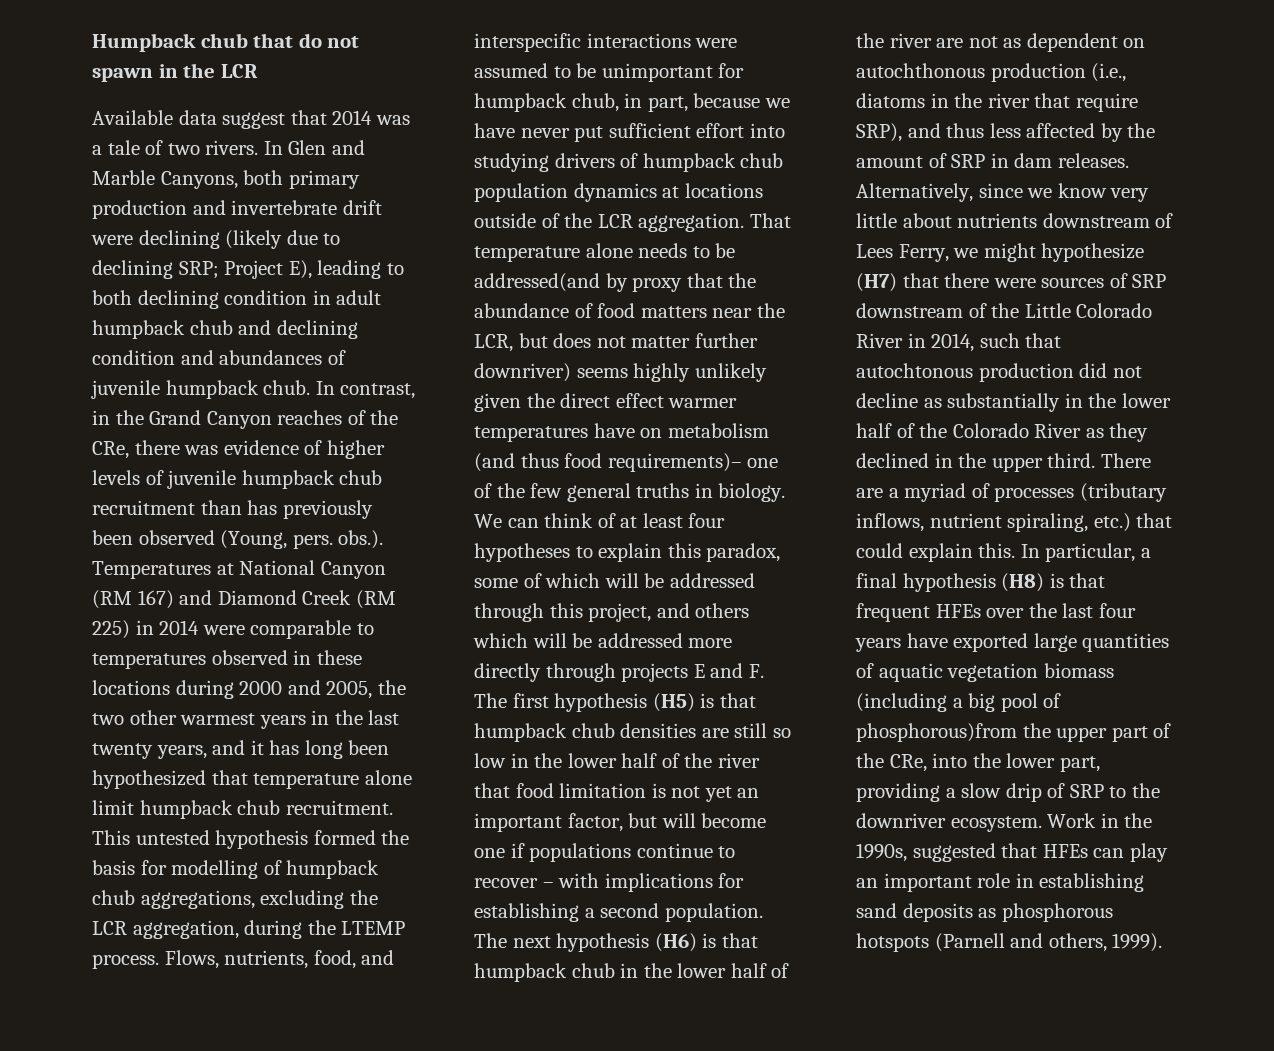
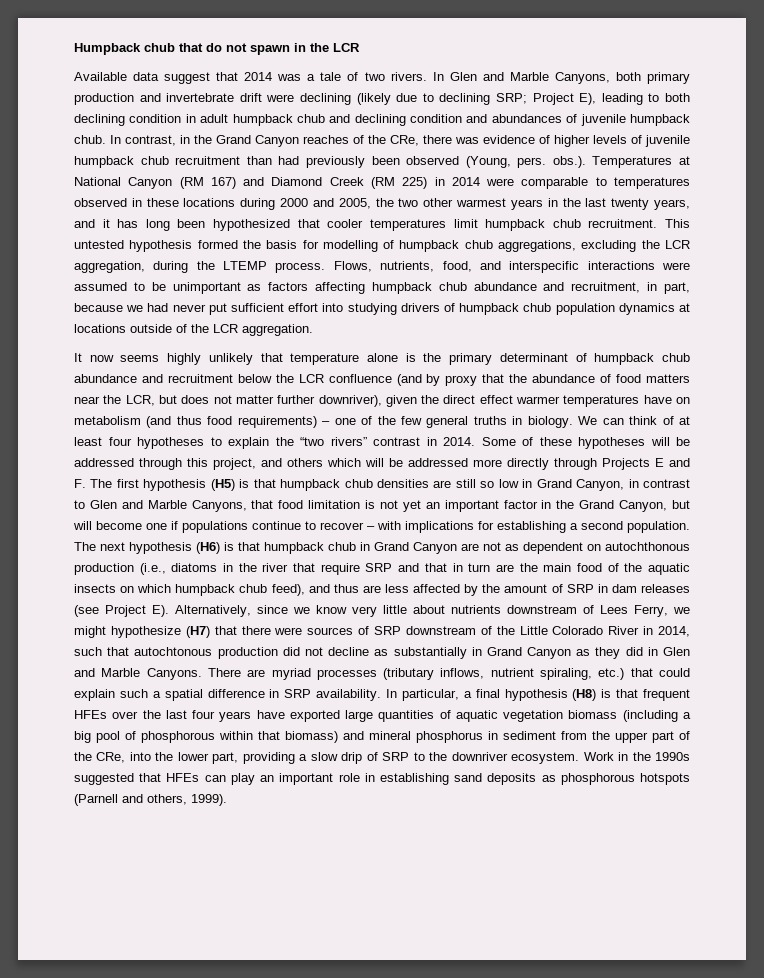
[247,500,278,515] has -> [278,156,300,165] had
[253,770,412,789] temperature alone -> [327,219,446,231] cooler temperatures
[718,63,745,78] [474,93,619,112] for humpback chub, -> [247,282,641,294] as factors affecting humpback chub abundance and recruitment,
[474,123,515,138] have -> [147,303,169,312] had
[749,213,791,228] [474,243,736,262] [474,273,600,292] That temperature alone needs to be addressed(and -> [74,353,690,365] [74,374,422,386] // It now seems highly unlikely that temperature alone is the primary determinant of humpback chub abundance and recruitment below the LCR confluence (and
[474,363,767,382] downriver) seems highly unlikely -> [318,395,382,407] downriver),
[607,453,742,472] requirements)– -> [237,416,331,428] requirements) –
[667,543,781,562] [474,573,601,588] this paradox, some of which -> [275,437,645,449] the “two rivers” contrast in 2014. Some of these hypotheses
[621,663,689,682] projects -> [602,458,650,470] Projects
[534,753,760,768] the lower half of the river -> [536,479,691,491] [74,500,247,512] Grand Canyon, in contrast to Glen and Marble Canyons,
[567,813,623,832] factor, -> [503,500,668,512] factor in the Grand Canyon,
[643,963,790,978] [856,33,932,48] the lower half of the river -> [374,542,457,554] Grand Canyon
[856,123,902,142] SRP), -> [365,563,690,575] [74,584,305,596] SRP and that in turn are the main food of the aquatic insects on which humpback chub feed),
(985, 130) none -> [362,585,381,593] are
[1057,153,1129,168] releases. -> [640,584,690,593] [74,605,169,617] releases (see Project E).
[1088,393,1171,408] [856,423,1149,442] [856,453,1151,472] [856,483,990,502] the lower half of the Colorado River as they declined in the upper third. There are a myriad of -> [486,647,690,659] [74,668,311,680] Grand Canyon as they did in Glen and Marble Canyons. There are myriad
[978,543,1016,558] this. -> [119,689,382,701] such a spatial difference in SRP availability.
[856,723,1017,742] phosphorous)from -> [141,731,587,743] phosphorous within that biomass) and mineral phosphorus in sediment from
[856,843,907,862] 1990s, -> [655,752,691,761] 1990s

